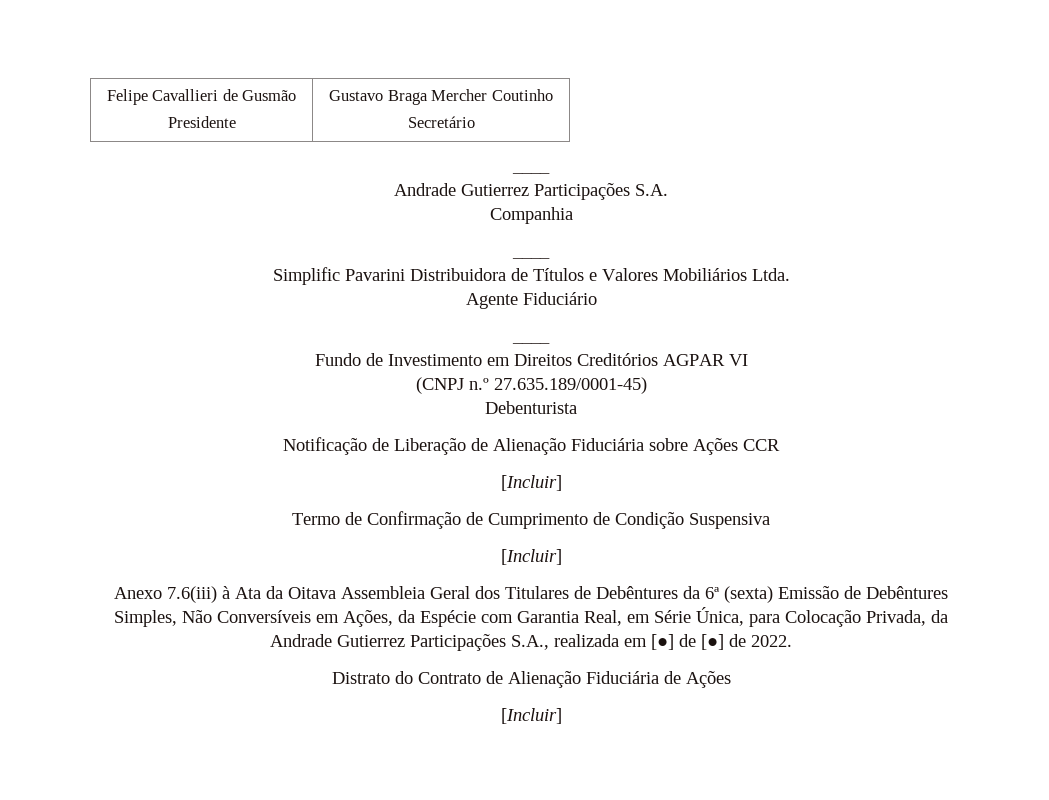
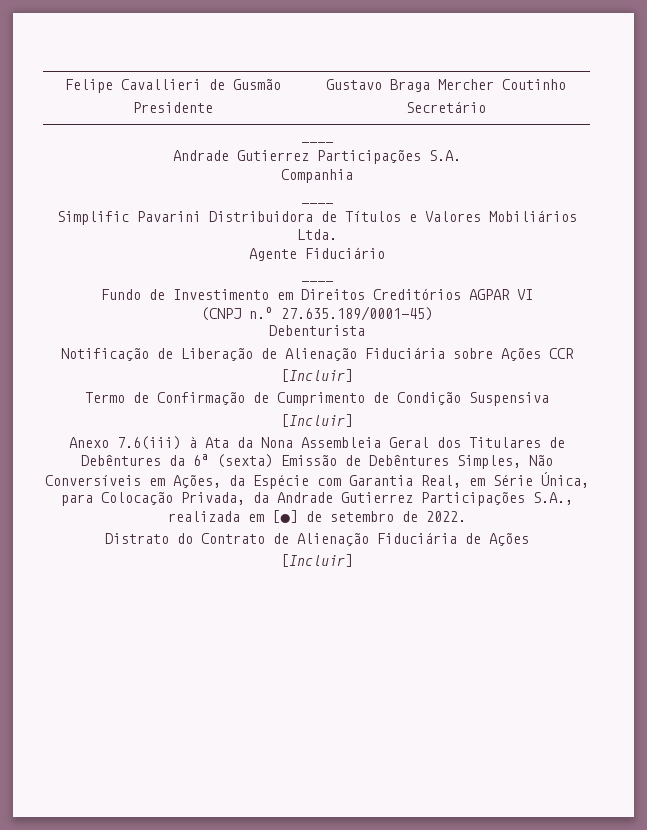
[288,587,336,599] Oitava -> [260,437,293,448] Nona
[701,634,724,650] [●] -> [329,511,394,522] setembro

